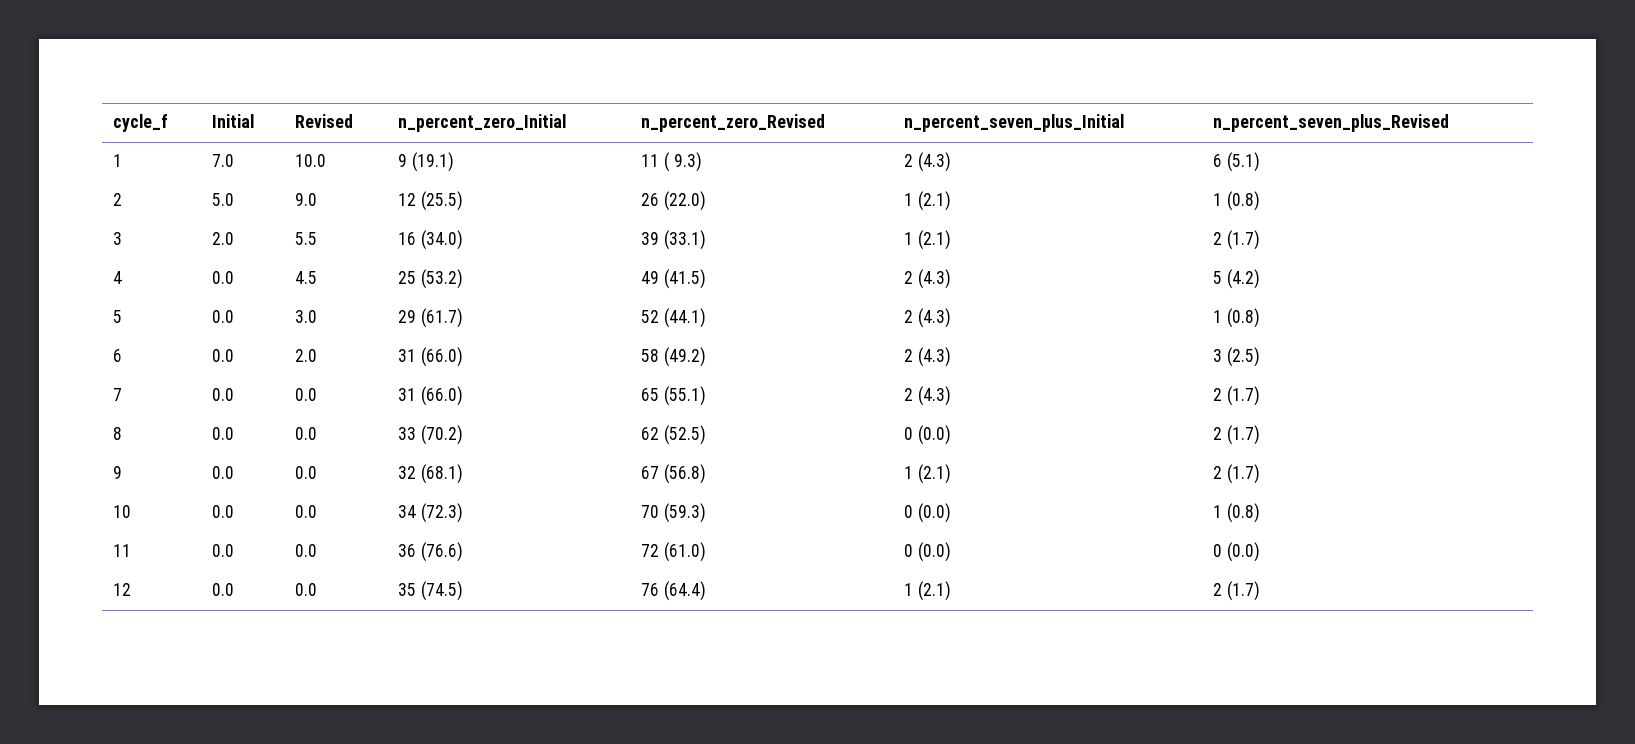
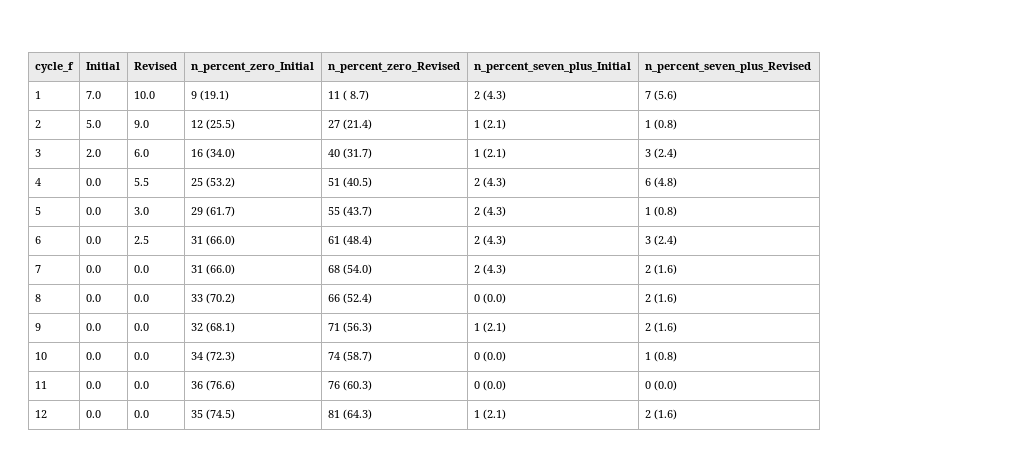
[673,152,702,172] [904,152,951,172] [1213,152,1260,172] 9.3) | 2 (4.3) | 6 (5.1) -> [349,90,369,101] [473,90,506,101] [644,90,677,101] 8.7) | 2 (4.3) | 7 (5.6)
[641,191,706,211] 26 (22.0) -> [327,119,372,130] 27 (21.4)
[295,232,318,245] 5.5 -> [133,149,149,157] 6.0
[641,230,706,250] [904,230,951,250] [1213,230,1260,250] 39 (33.1) | 1 (2.1) | 2 (1.7) -> [327,148,372,159] [473,148,506,159] [644,148,677,159] 40 (31.7) | 1 (2.1) | 3 (2.4)
[295,271,318,284] 4.5 -> [133,178,149,186] 5.5
[641,269,706,289] [904,269,951,289] [1213,269,1260,289] 49 (41.5) | 2 (4.3) | 5 (4.2) -> [327,177,372,188] [473,177,506,188] [644,177,677,188] 51 (40.5) | 2 (4.3) | 6 (4.8)
[641,308,706,328] 52 (44.1) -> [327,206,372,217] 55 (43.7)
[295,349,318,362] [398,347,463,367] [641,347,706,367] 2.0 | 31 (66.0) | 58 (49.2) -> [133,236,149,244] [190,235,235,246] [327,235,372,246] 2.5 | 31 (66.0) | 61 (48.4)
[1226,347,1260,367] (2.5) -> [653,235,677,246] (2.4)
[641,386,706,406] 65 (55.1) -> [327,264,372,275] 68 (54.0)
[1226,386,1260,406] (1.7) -> [653,264,677,275] (1.6)
[641,425,706,445] 62 (52.5) -> [327,293,372,304] 66 (52.4)
[1226,425,1260,445] (1.7) -> [653,293,677,304] (1.6)
[641,464,706,484] [904,464,951,484] [1213,464,1260,484] 67 (56.8) | 1 (2.1) | 2 (1.7) -> [327,322,372,333] [473,322,506,333] [644,322,677,333] 71 (56.3) | 1 (2.1) | 2 (1.6)
[641,503,706,523] 70 (59.3) -> [327,351,372,362] 74 (58.7)
[641,542,706,562] 72 (61.0) -> [327,380,372,391] 76 (60.3)
[641,581,706,601] [904,581,951,601] [1213,581,1260,601] 76 (64.4) | 1 (2.1) | 2 (1.7) -> [327,409,372,420] [473,409,506,420] [644,409,677,420] 81 (64.3) | 1 (2.1) | 2 (1.6)

